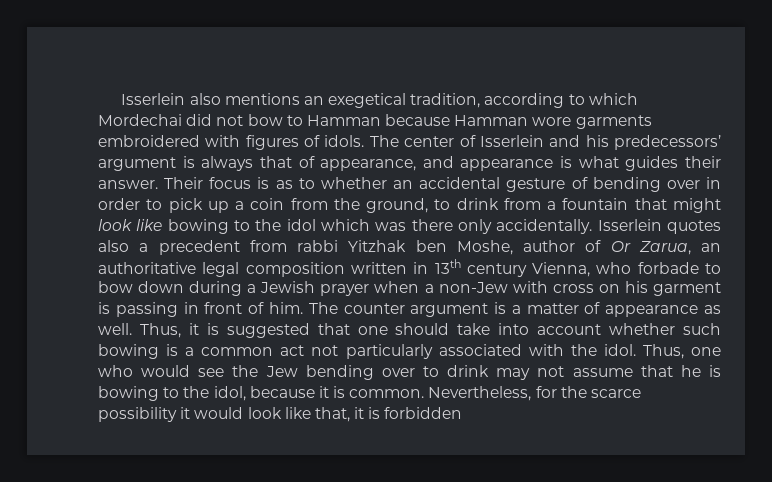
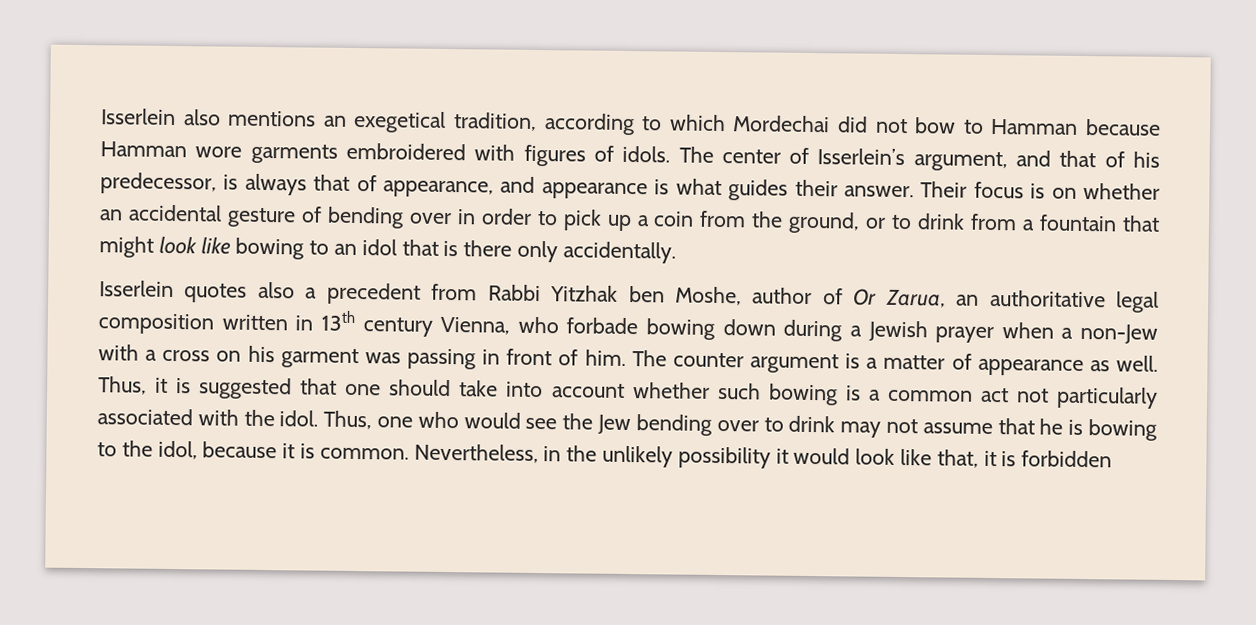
[479,135,721,150] [98,157,176,171] Isserlein and his predecessors’ argument -> [817,148,1160,172] [100,172,217,195] Isserlein’s argument, and that of his predecessor,
[275,178,315,189] as to -> [1051,187,1077,199] on
(429, 205) none -> [865,217,887,229] or
[255,219,407,231] the idol which was -> [334,239,459,257] an idol that is
(593, 226) none -> (676, 252) //
[297,240,338,252] rabbi -> [487,284,541,302] Rabbi
[705,263,721,274] [98,281,133,293] to bow -> [646,318,715,340] bowing
(548, 287) none -> [145,349,158,361] a
[98,302,110,314] is -> [364,352,401,364] was
[535,386,642,398] for the scarce -> [543,445,674,468] in the unlikely

